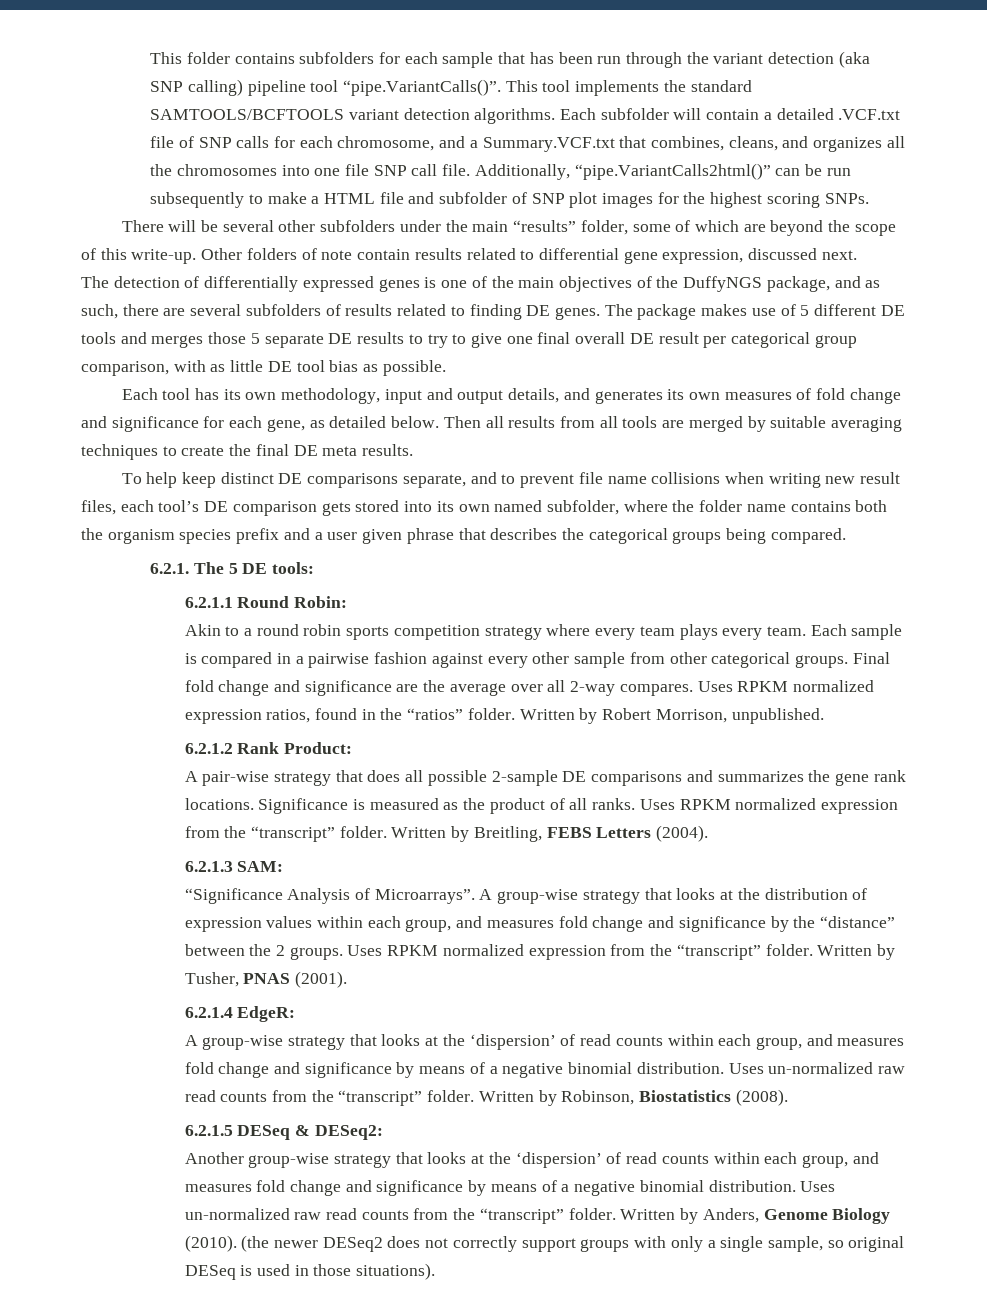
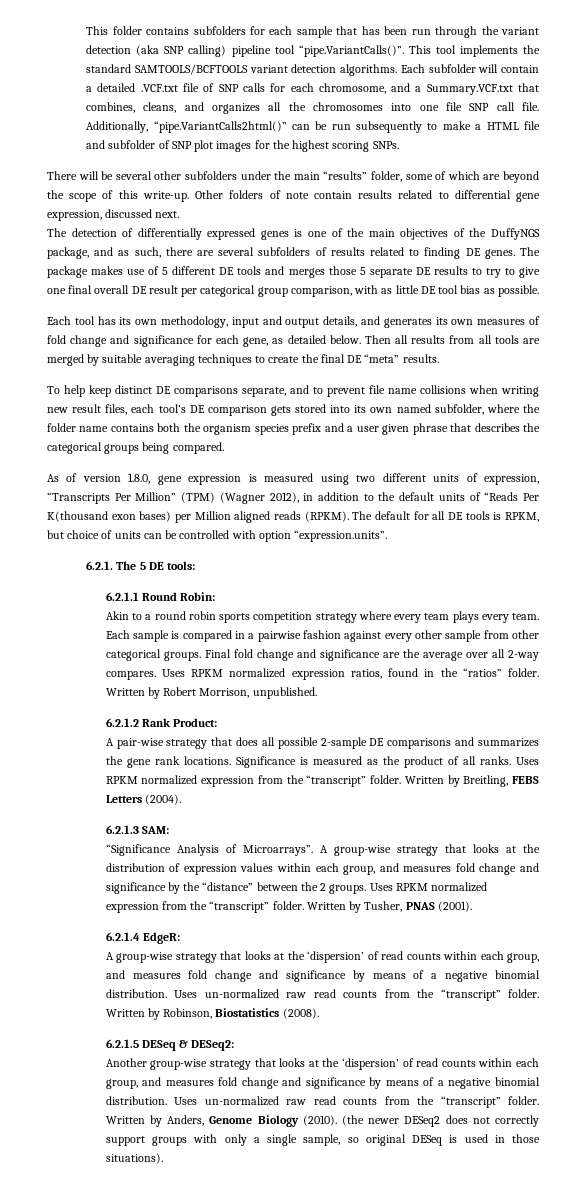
[322,446,358,456] meta -> [364,354,400,363] “meta”
(846, 536) none -> [47,473,539,485] [47,492,539,504] [47,511,540,523] [47,530,388,542] // As of version 1.8.0, gene expression is measured using two different units of expression, “Transcripts Per Million” (TPM) (Wagner 2012), in addition to the default units of “Reads Per K(thousand exon bases) per Million aligned reads (RPKM). The default for all DE tools is RPKM, but choice of units can be controlled with option “expression.units”.

